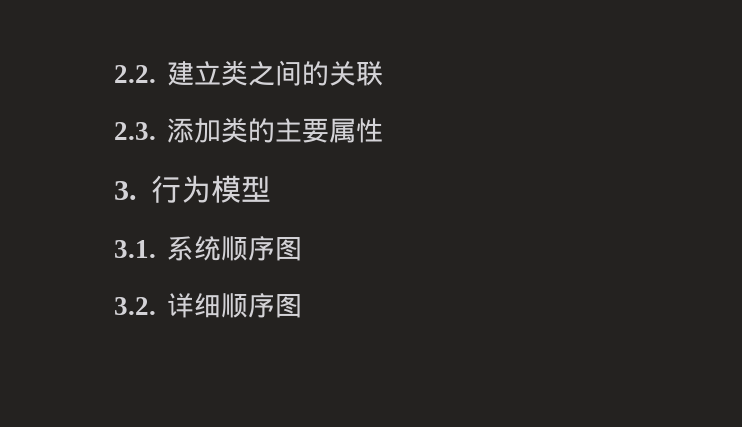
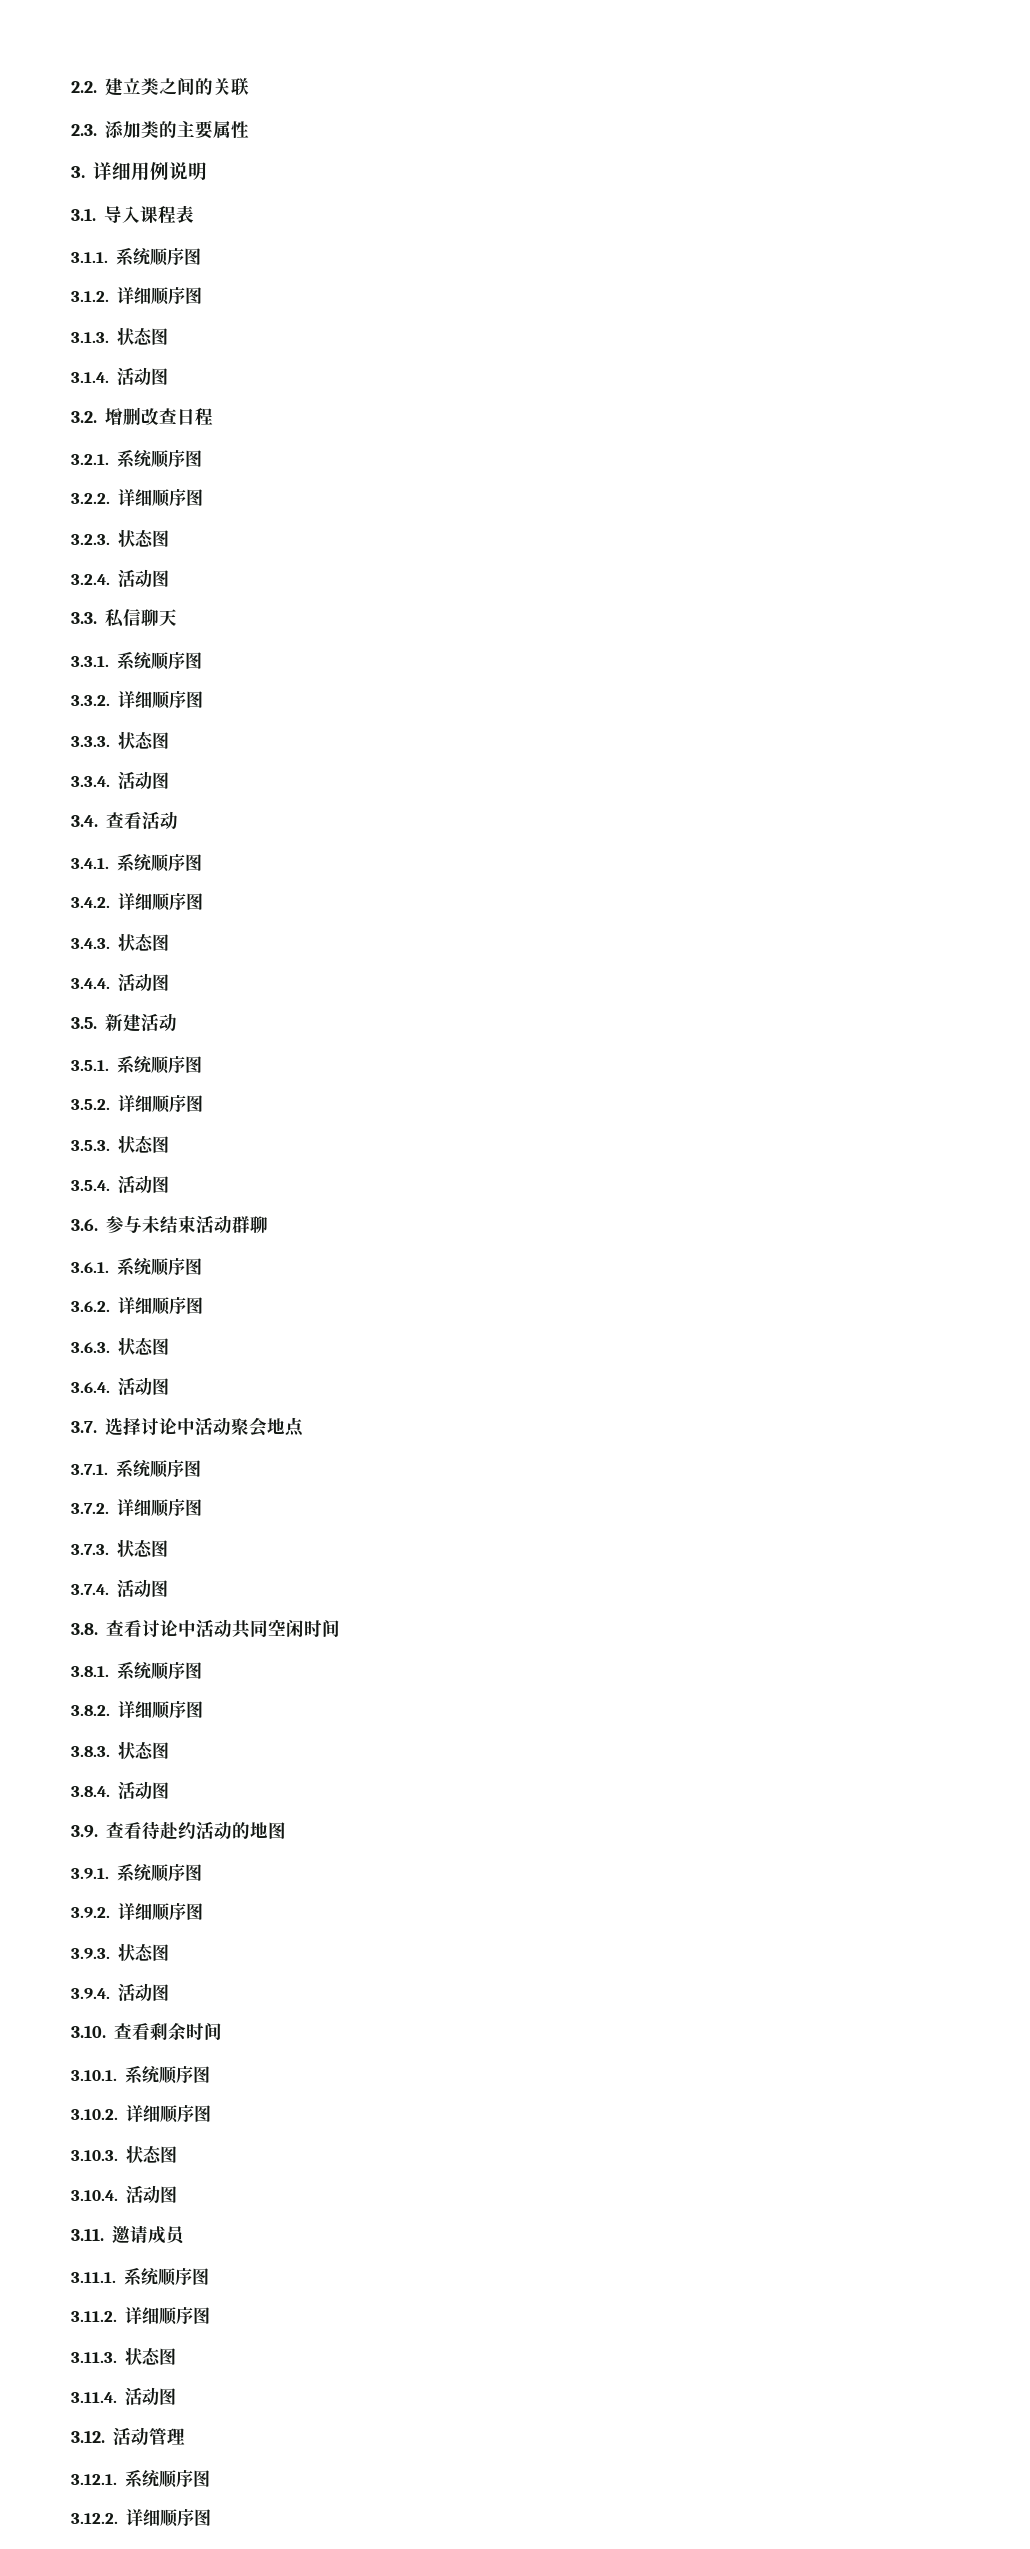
[150,175,271,203] [114,236,302,261] [114,293,302,318] 行为模型 // 3.1.系统顺序图 // 3.2.详细顺序图 -> [93,162,207,181] [71,205,194,224] [71,247,201,266] [71,287,202,305] [71,327,168,345] [71,367,168,386] [71,407,213,426] [71,449,202,468] [71,489,203,507] [71,529,169,547] [71,569,169,588] [71,609,177,628] [71,651,202,670] [71,691,203,709] [71,731,169,749] [71,771,169,790] [71,811,178,830] [71,853,202,872] [71,893,203,911] [71,933,169,951] [71,973,169,992] [71,1013,177,1032] [71,1055,202,1074] [71,1095,203,1113] [71,1135,169,1153] [71,1175,169,1194] [71,1215,268,1234] [71,1257,202,1276] [71,1297,203,1315] [71,1337,169,1355] [71,1377,169,1396] [71,1417,304,1437] [71,1459,201,1478] [71,1499,202,1517] [71,1539,168,1557] [71,1579,168,1598] [71,1619,340,1638] [71,1661,202,1680] [71,1701,203,1719] [71,1741,169,1759] [71,1781,169,1800] [71,1821,286,1840] [71,1863,202,1882] [71,1903,203,1921] [71,1943,169,1961] [71,1983,169,2002] [71,2023,222,2041] [71,2065,210,2084] [71,2105,211,2123] [71,2145,177,2163] [71,2185,177,2204] [71,2225,186,2245] [71,2267,209,2286] [71,2307,210,2325] [71,2347,176,2365] [71,2387,176,2406] [71,2427,185,2446] [71,2469,210,2488] [71,2509,211,2527] 详细用例说明 // 3.1.导入课程表 // 3.1.1.系统顺序图 // 3.1.2.详细顺序图 // 3.1.3.状态图 // 3.1.4.活动图 // 3.2.增删改查日程 // 3.2.1.系统顺序图 // 3.2.2.详细顺序图 // 3.2.3.状态图 // 3.2.4.活动图 // 3.3.私信聊天 // 3.3.1.系统顺序图 // 3.3.2.详细顺序图 // 3.3.3.状态图 // 3.3.4.活动图 // 3.4.查看活动 // 3.4.1.系统顺序图 // 3.4.2.详细顺序图 // 3.4.3.状态图 // 3.4.4.活动图 // 3.5.新建活动 // 3.5.1.系统顺序图 // 3.5.2.详细顺序图 // 3.5.3.状态图 // 3.5.4.活动图 // 3.6.参与未结束活动群聊 // 3.6.1.系统顺序图 // 3.6.2.详细顺序图 // 3.6.3.状态图 // 3.6.4.活动图 // 3.7.选择讨论中活动聚会地点 // 3.7.1.系统顺序图 // 3.7.2.详细顺序图 // 3.7.3.状态图 // 3.7.4.活动图 // 3.8.查看讨论中活动共同空闲时间 // 3.8.1.系统顺序图 // 3.8.2.详细顺序图 // 3.8.3.状态图 // 3.8.4.活动图 // 3.9.查看待赴约活动的地图 // 3.9.1.系统顺序图 // 3.9.2.详细顺序图 // 3.9.3.状态图 // 3.9.4.活动图 // 3.10.查看剩余时间 // 3.10.1.系统顺序图 // 3.10.2.详细顺序图 // 3.10.3.状态图 // 3.10.4.活动图 // 3.11.邀请成员 // 3.11.1.系统顺序图 // 3.11.2.详细顺序图 // 3.11.3.状态图 // 3.11.4.活动图 // 3.12.活动管理 // 3.12.1.系统顺序图 // 3.12.2.详细顺序图

